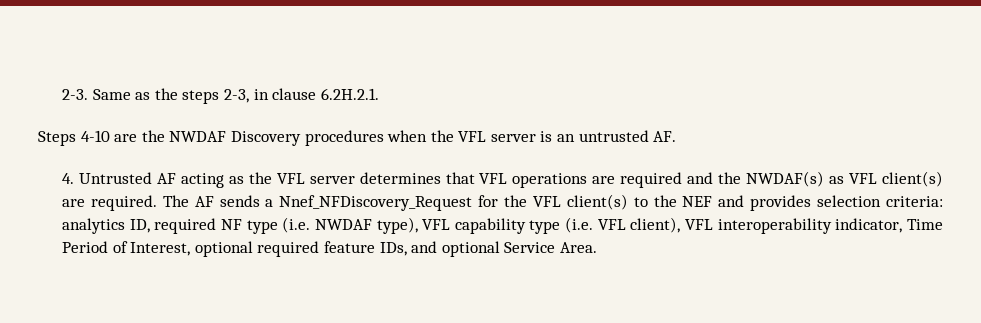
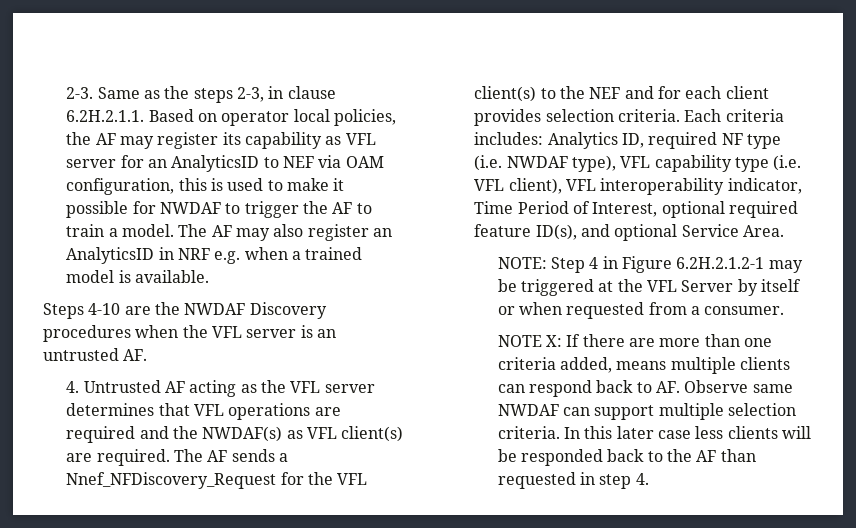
[320,88,379,100] 6.2H.2.1. -> [66,109,396,126] [66,132,376,149] [66,155,384,172] [66,178,345,195] [66,201,372,218] [66,224,392,241] [66,247,363,264] [66,270,210,283] 6.2H.2.1.1. Based on operator local policies, the AF may register its capability as VFL server for an AnalyticsID to NEF via OAM configuration, this is used to make it possible for NWDAF to trigger the AF to train a model. The AF may also register an AnalyticsID in NRF e.g. when a trained model is available.
[750,195,944,211] [61,218,125,234] provides selection criteria: analytics -> [657,86,769,99] [474,109,784,126] [474,132,618,149] for each client provides selection criteria. Each criteria includes: Analytics
[379,242,407,256] IDs, -> [535,224,577,240] ID(s),
(597, 247) none -> [497,256,803,273] [497,279,801,296] [497,302,785,319] [497,334,772,347] [497,357,791,374] [497,380,793,397] [497,403,797,420] [497,426,811,439] [497,449,756,466] [497,472,649,489] // NOTE: Step 4 in Figure 6.2H.2.1.2-1 may be triggered at the VFL Server by itself or when requested from a consumer. // NOTE X: If there are more than one criteria added, means multiple clients can respond back to AF. Observe same NWDAF can support multiple selection criteria. In this later case less clients will be responded back to the AF than requested in step 4.

